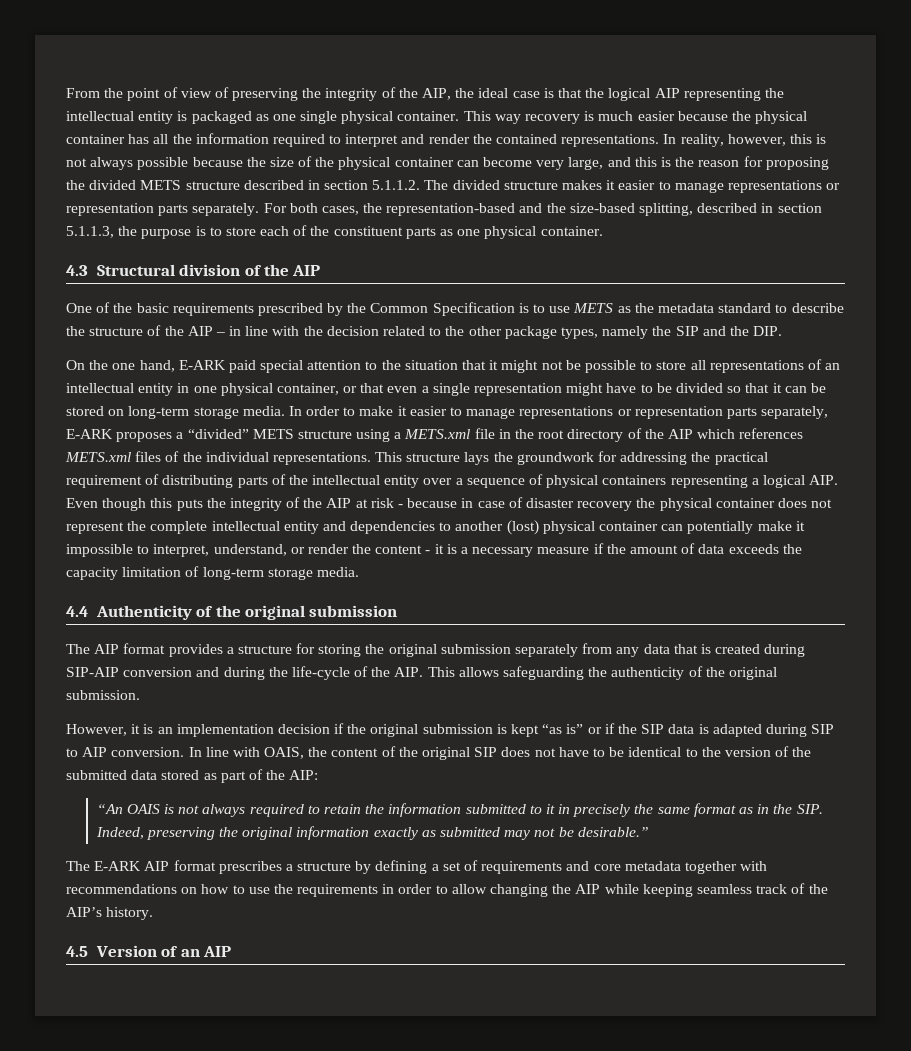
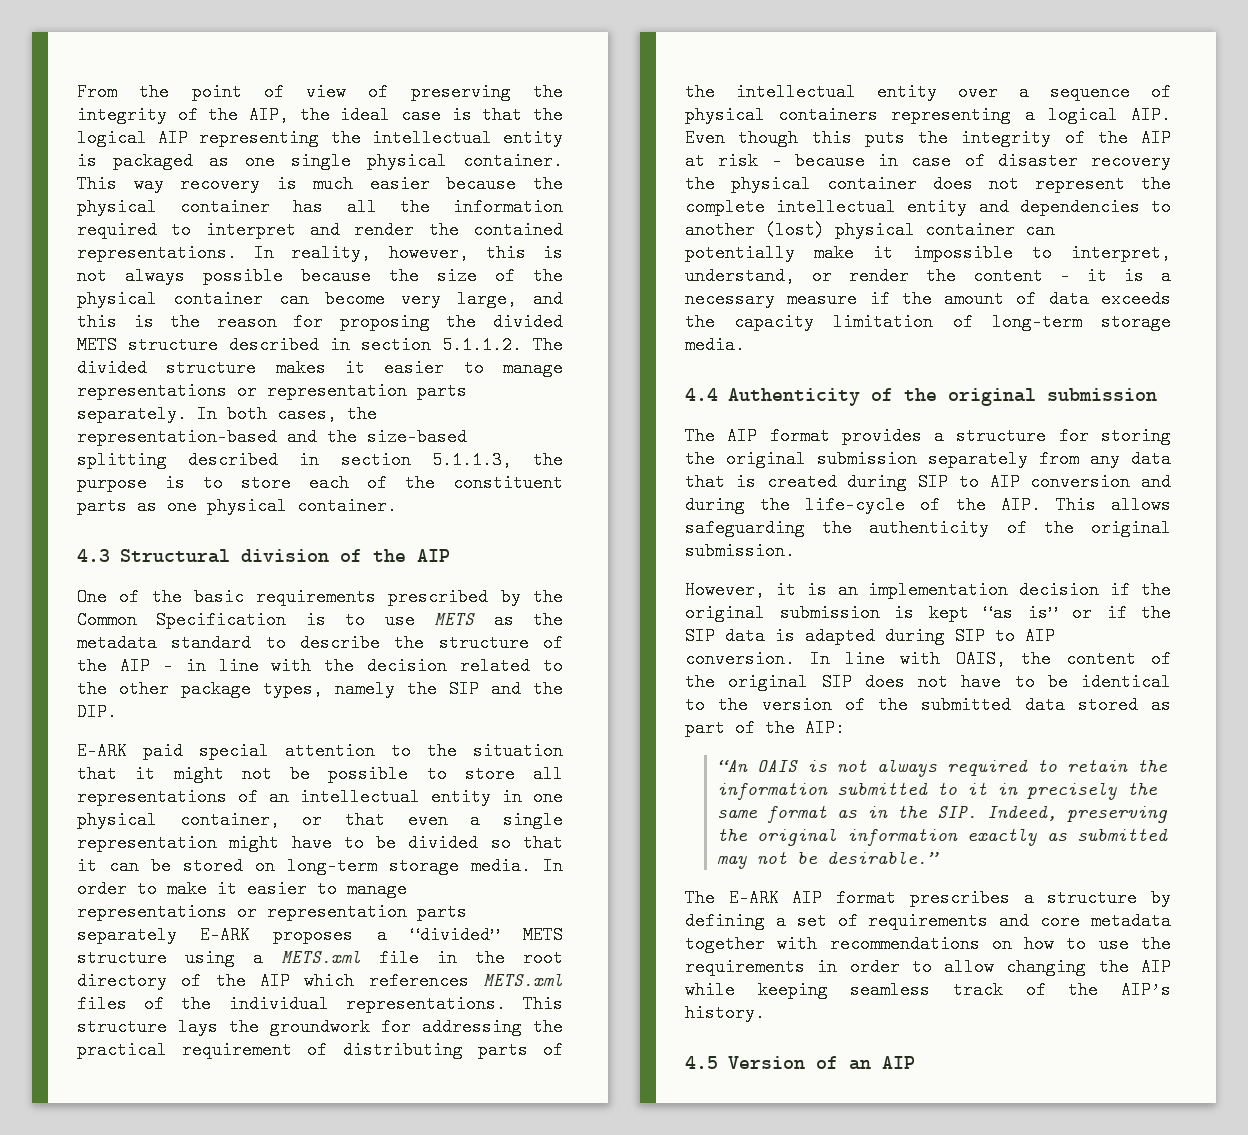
[263,203,287,213] For -> [197,405,217,423] In
[639,203,694,216] splitting, -> [77,451,167,469] splitting
[66,360,175,372] On the one hand, -> (117, 712) none
[761,406,829,419] separately, -> [77,926,177,944] separately
[66,667,119,677] SIP-AIP -> [918,473,1020,491] SIP to AIP

